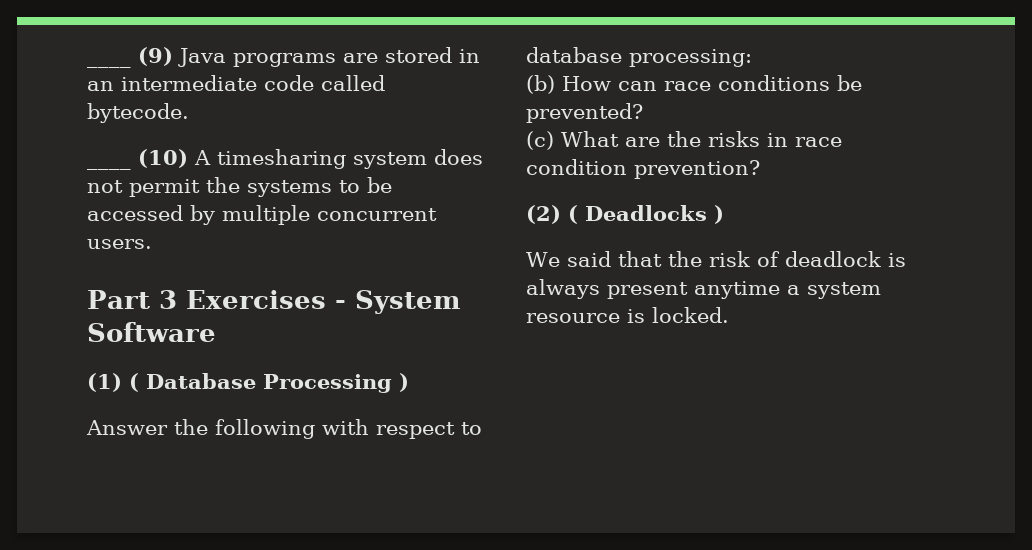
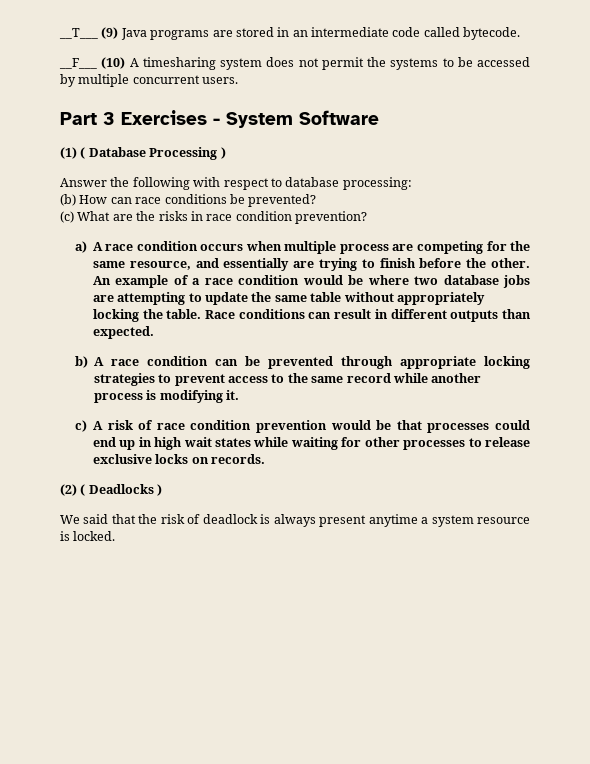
[87,63,131,68] ____ -> [59,28,98,39] __T___
[87,165,131,170] ____ -> [59,58,97,69] __F___
(760, 169) none -> [74,241,531,254] [92,258,530,271] [92,275,531,288] [92,292,485,305] [92,309,531,322] [92,326,154,339] [74,356,530,369] [93,373,482,386] [93,390,240,403] [74,420,530,433] [92,437,530,450] [92,454,266,464] // a) A race condition occurs when multiple process are competing for the same resource, and essentially are trying to finish before the other. An example of a race condition would be where two database jobs are attempting to update the same table without appropriately locking the table. Race conditions can result in different outputs than expected. // b) A race condition can be prevented through appropriate locking strategies to prevent access to the same record while another process is modifying it. // c) A risk of race condition prevention would be that processes could end up in high wait states while waiting for other processes to release exclusive locks on records.

